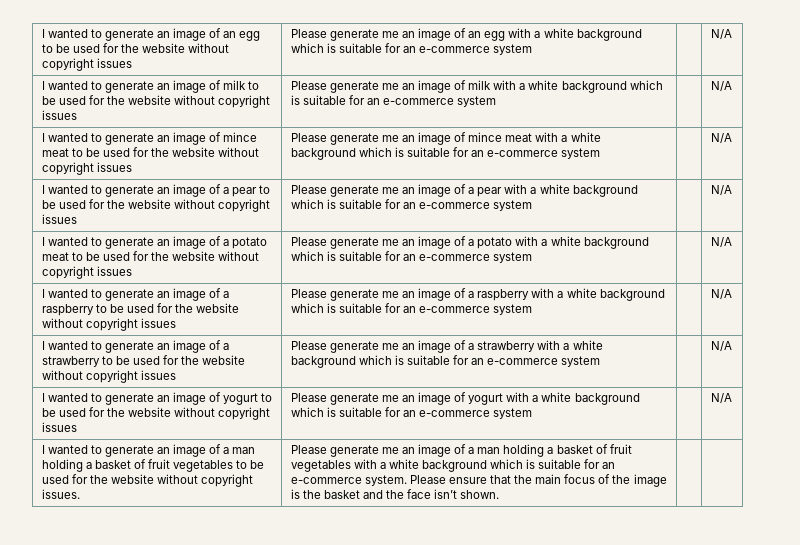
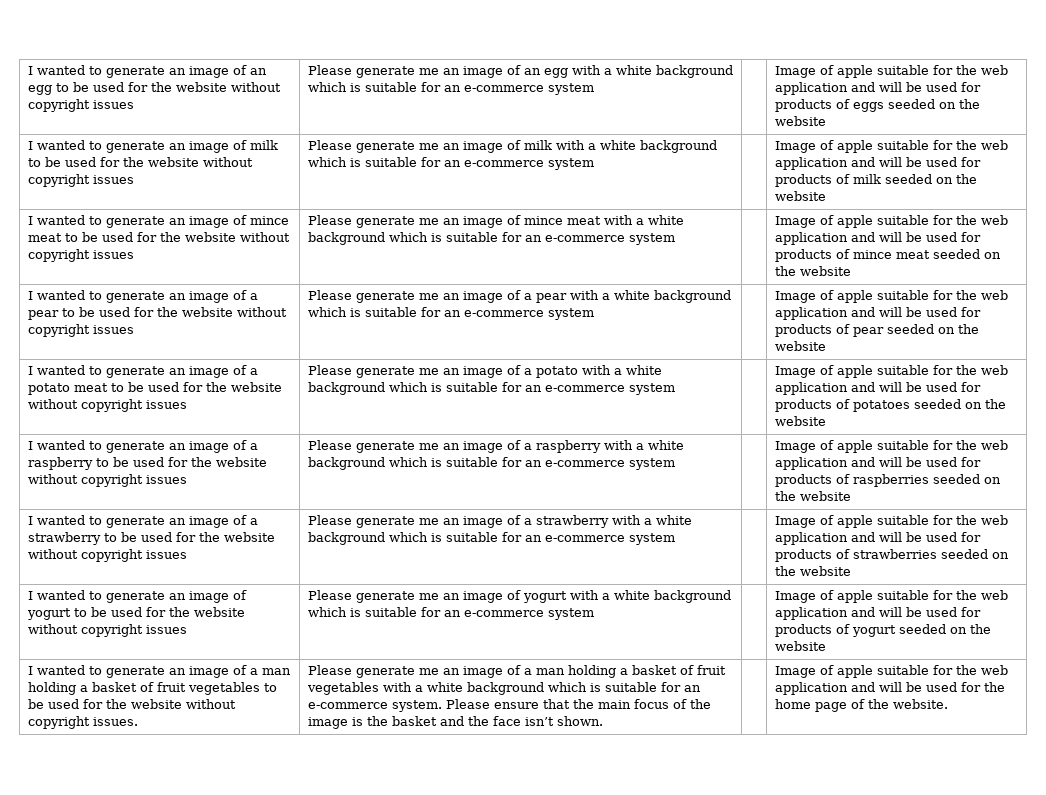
[710,29,732,40] N/A -> [774,65,1008,78] [774,82,981,95] [774,99,980,112] [774,116,826,126] Image of apple suitable for the web application and will be used for products of eggs seeded on the website
[710,81,732,92] N/A -> [774,140,1008,153] [774,157,981,170] [774,174,977,187] [774,191,826,201] Image of apple suitable for the web application and will be used for products of milk seeded on the website
[710,133,732,144] N/A -> [774,215,1008,228] [774,232,981,245] [774,249,1001,262] [774,266,851,276] Image of apple suitable for the web application and will be used for products of mince meat seeded on the website
[710,185,732,196] N/A -> [774,290,1008,303] [774,307,981,320] [774,324,979,337] [774,341,826,351] Image of apple suitable for the web application and will be used for products of pear seeded on the website
[710,237,732,248] N/A -> [774,365,1008,378] [774,382,981,395] [774,399,1006,412] [774,416,826,426] Image of apple suitable for the web application and will be used for products of potatoes seeded on the website
[710,289,732,300] N/A -> [774,440,1008,453] [774,457,981,470] [774,474,1001,487] [774,491,851,501] Image of apple suitable for the web application and will be used for products of raspberries seeded on the website
[710,341,732,352] N/A -> [774,515,1008,528] [774,532,981,545] [774,549,1009,562] [774,566,851,576] Image of apple suitable for the web application and will be used for products of strawberries seeded on the website
[710,393,732,404] N/A -> [774,590,1008,603] [774,607,981,620] [774,624,991,637] [774,641,826,651] Image of apple suitable for the web application and will be used for products of yogurt seeded on the website
(500, 494) none -> [774,665,1008,678] [774,682,1005,695] [774,699,948,712] Image of apple suitable for the web application and will be used for the home page of the website.

